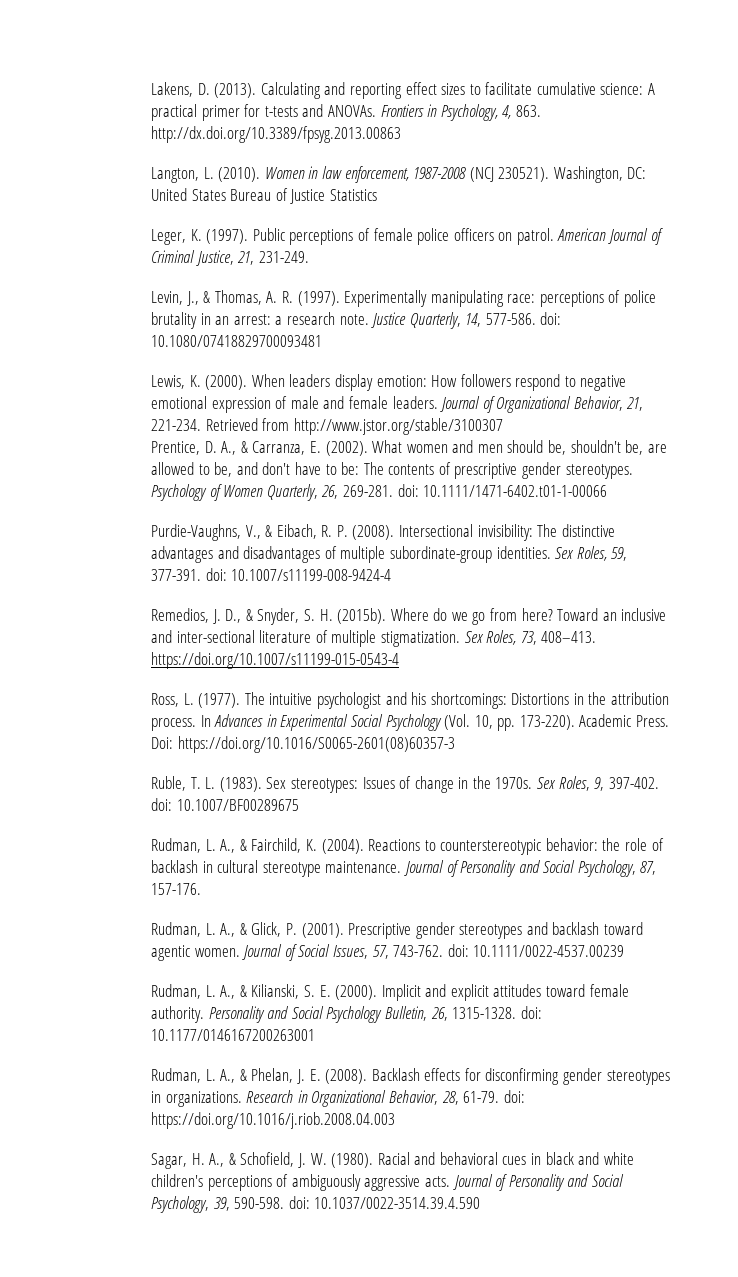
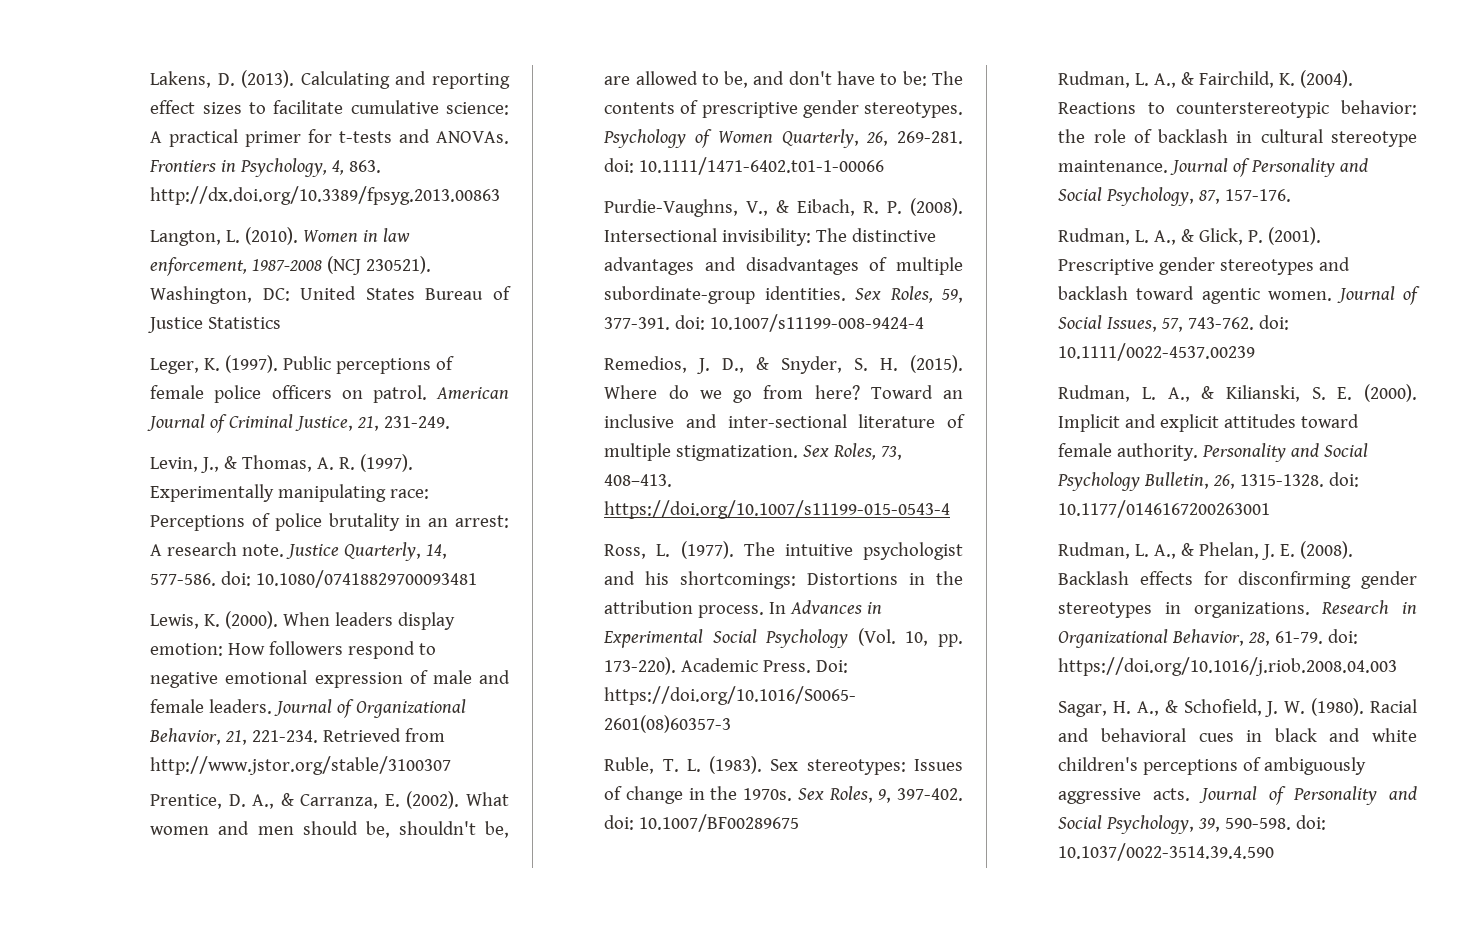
[539,291,604,307] perceptions -> [150,515,246,531] Perceptions
[275,316,283,325] a -> [150,544,163,556] A
[337,608,387,624] (2015b). -> [910,355,963,373] (2015).

